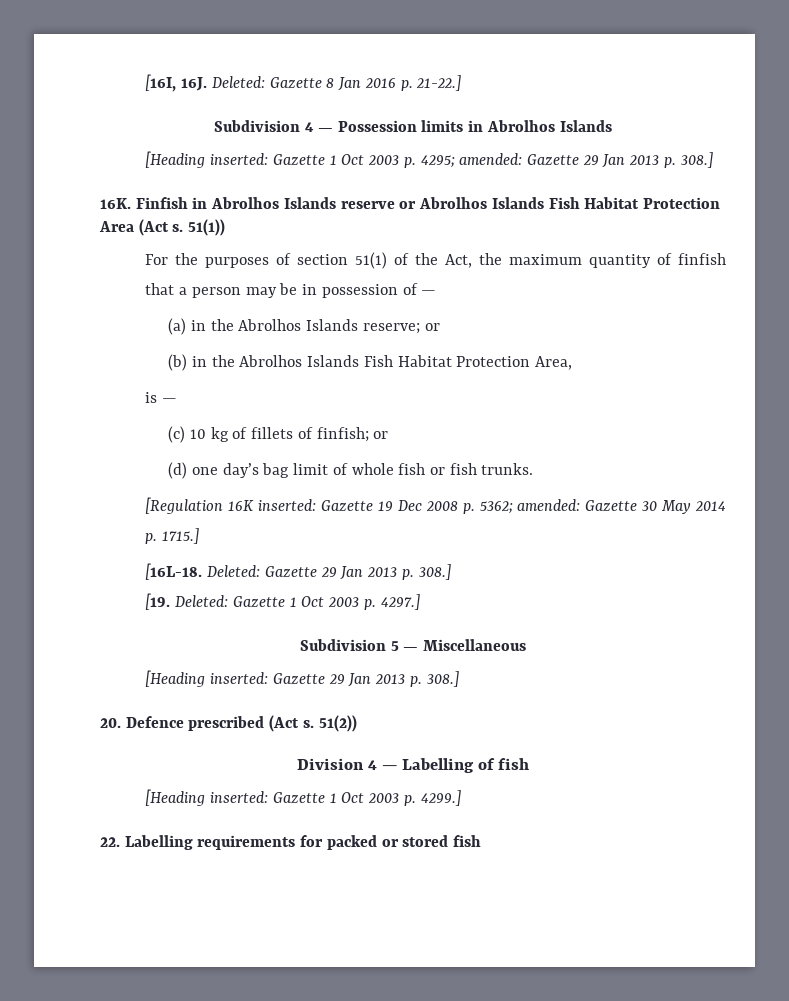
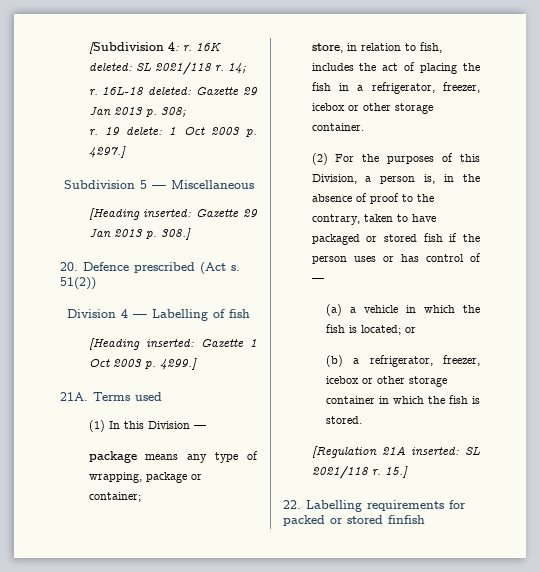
[145,74,462,92] [214,120,612,132] [145,151,713,168] [100,197,720,209] [99,219,226,236] [145,252,726,269] [145,283,437,298] [168,318,440,335] [168,354,573,371] [145,392,178,403] [168,426,389,443] [168,462,534,479] [145,497,727,514] [145,528,200,544] [145,563,451,580] [145,593,285,610] [16I, 16J. Deleted: Gazette 8 Jan 2016 p. 21-22.] // Subdivision 4 — Possession limits in Abrolhos Islands // [Heading inserted: Gazette 1 Oct 2003 p. 4295; amended: Gazette 29 Jan 2013 p. 308.] // 16K. Finfish in Abrolhos Islands reserve or Abrolhos Islands Fish Habitat Protection Area (Act s. 51(1)) // For the purposes of section 51(1) of the Act, the maximum quantity of finfish that a person may be in possession of — // (a) in the Abrolhos Islands reserve; or // (b) in the Abrolhos Islands Fish Habitat Protection Area, // is — // (c) 10 kg of fillets of finfish; or // (d) one day’s bag limit of whole fish or fish trunks. // [Regulation 16K inserted: Gazette 19 Dec 2008 p. 5362; amended: Gazette 30 May 2014 p. 1715.] // [16L-18. Deleted: Gazette 29 Jan 2013 p. 308.] // [19. Deleted: Gazette -> [88,42,221,54] [88,62,246,75] [88,87,257,96] [88,107,186,117] [88,127,163,136] [Subdivision 4: r. 16K deleted: SL 2021/118 r. 14; // r. 16L-18 deleted: Gazette 29 Jan 2013 p. 308; // r. 19 delete:
(461, 798) none -> [60,392,162,401] [88,420,206,432] [88,451,258,463] [88,472,202,483] [88,492,141,502] [311,42,442,53] [311,62,480,74] [311,82,480,94] [311,103,433,114] [311,123,364,131] [311,153,480,165] [311,174,480,184] [311,193,434,204] [311,214,436,225] [311,233,480,245] [311,253,481,264] [311,278,324,282] [325,304,480,316] [325,324,416,335] [325,355,480,367] [325,376,447,387] [325,395,480,404] [325,416,362,424] [311,446,481,458] [311,466,408,479] // 21A. Terms used // (1) In this Division — // package means any type of wrapping, package or container; // store, in relation to fish, includes the act of placing the fish in a refrigerator, freezer, icebox or other storage container. // (2) For the purposes of this Division, a person is, in the absence of proof to the contrary, taken to have packaged or stored fish if the person uses or has control of — // (a) a vehicle in which the fish is located; or // (b) a refrigerator, freezer, icebox or other storage container in which the fish is stored. // [Regulation 21A inserted: SL 2021/118 r. 15.]
[453,835,482,847] fish -> [388,515,425,524] finfish

